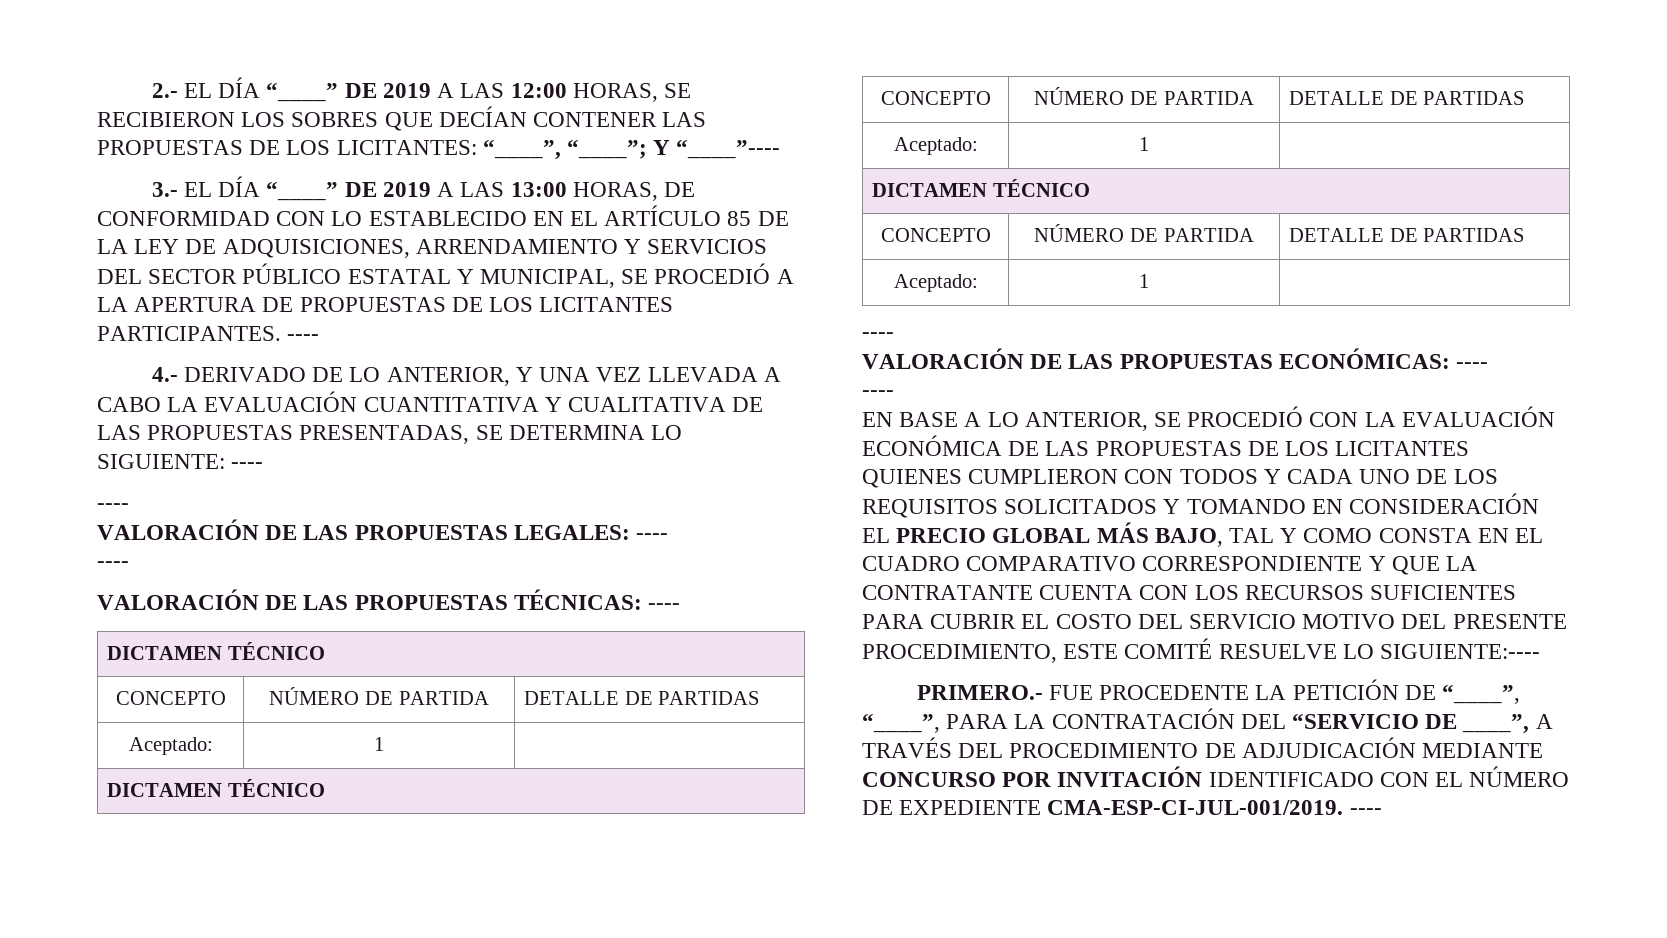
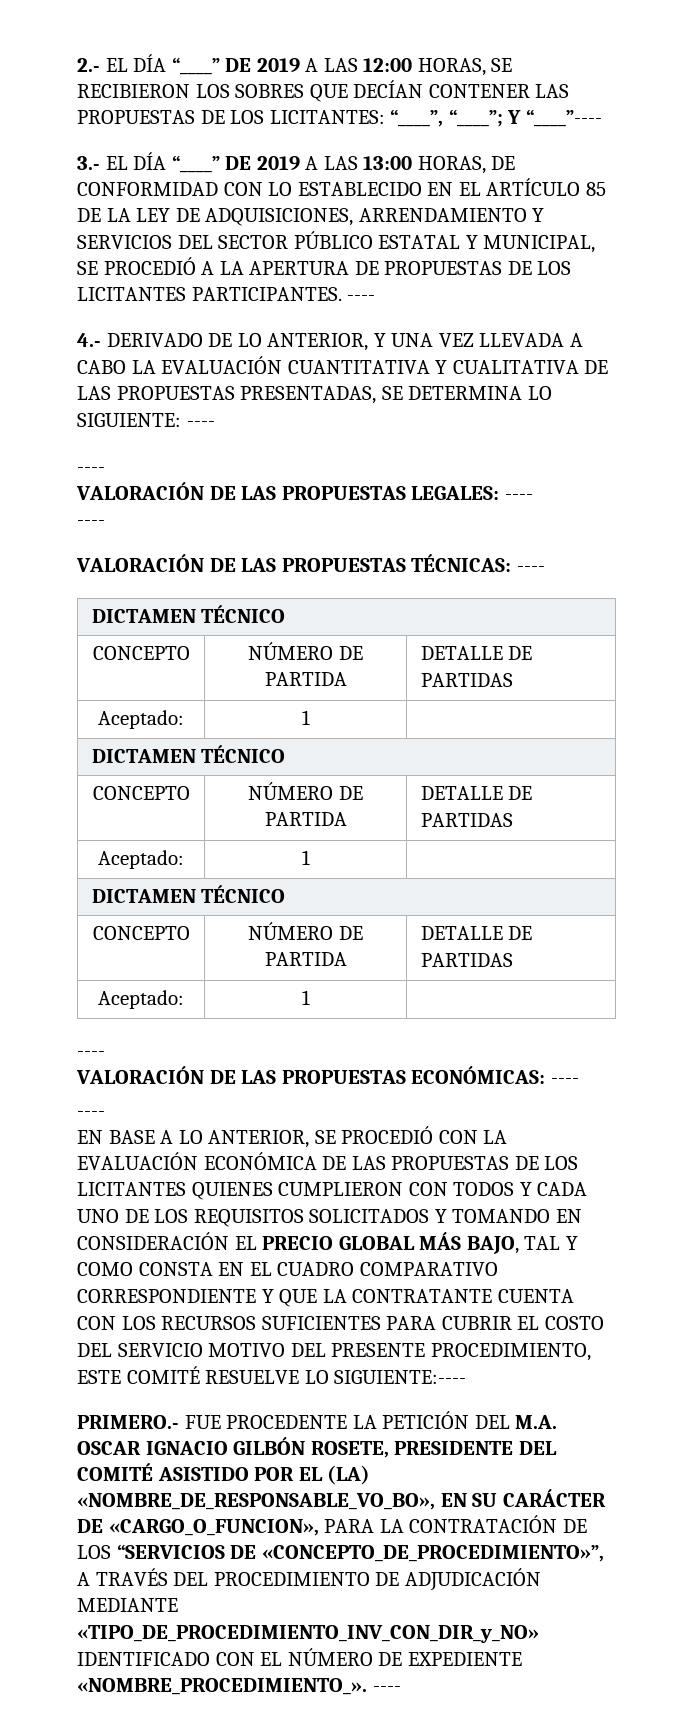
[1404,684,1521,704] [862,708,1530,734] DE “____”, “____”, PARA LA CONTRATACIÓN DEL “SERVICIO DE ____”, -> [474,1415,558,1429] [77,1437,557,1458] [77,1463,371,1485] [77,1489,606,1510] [77,1515,587,1536] [77,1544,604,1562] DEL M.A. OSCAR IGNACIO GILBÓN ROSETE, PRESIDENTE DEL COMITÉ ASISTIDO POR EL (LA) «NOMBRE_DE_RESPONSABLE_VO_BO», EN SU CARÁCTER DE «CARGO_O_FUNCION», PARA LA CONTRATACIÓN DE LOS “SERVICIOS DE «CONCEPTO_DE_PROCEDIMIENTO»”,
[862,766,1203,787] CONCURSO POR INVITACIÓN -> [77,1625,539,1643] «TIPO_DE_PROCEDIMIENTO_INV_CON_DIR_y_NO»
[1047,800,1344,815] CMA-ESP-CI-JUL-001/2019. -> [77,1678,367,1695] «NOMBRE_PROCEDIMIENTO_».

